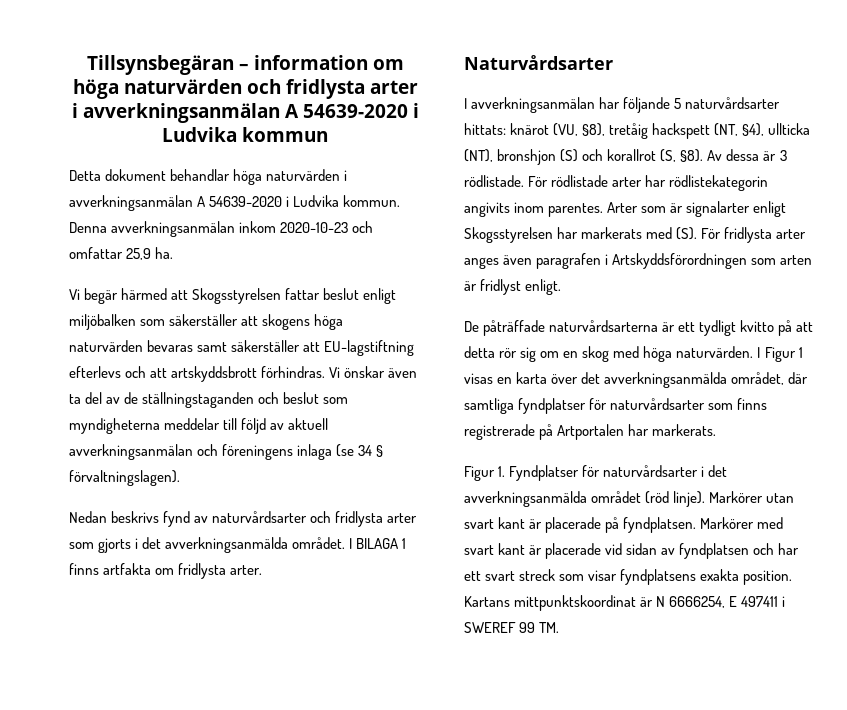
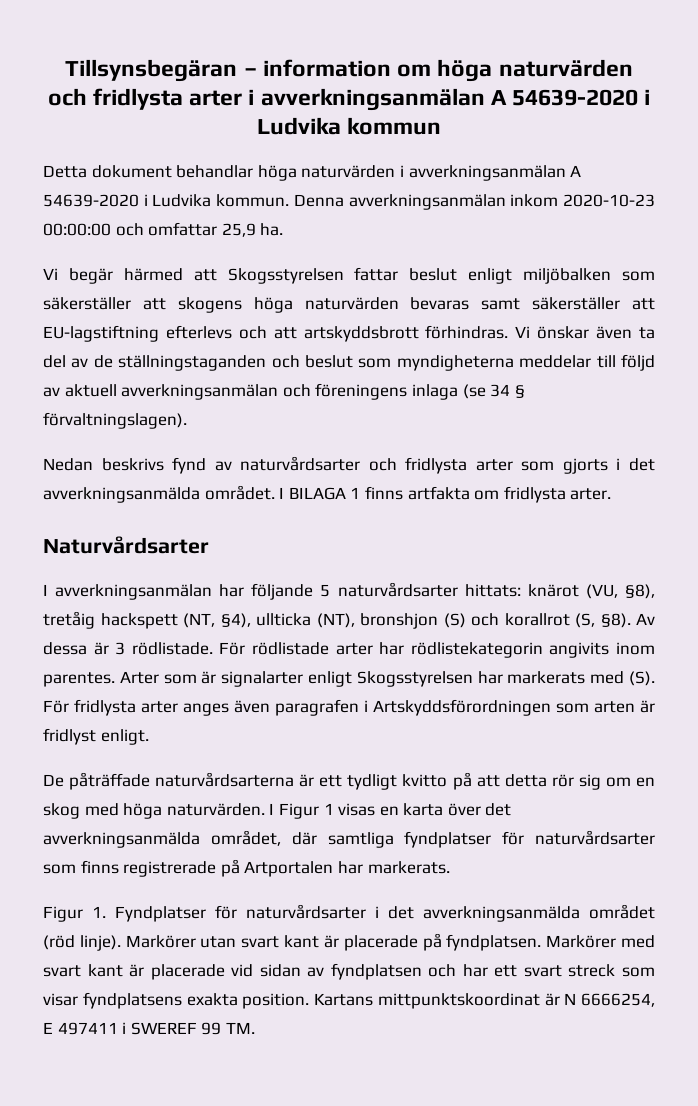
(349, 227) none -> [43,223,111,236] 00:00:00

